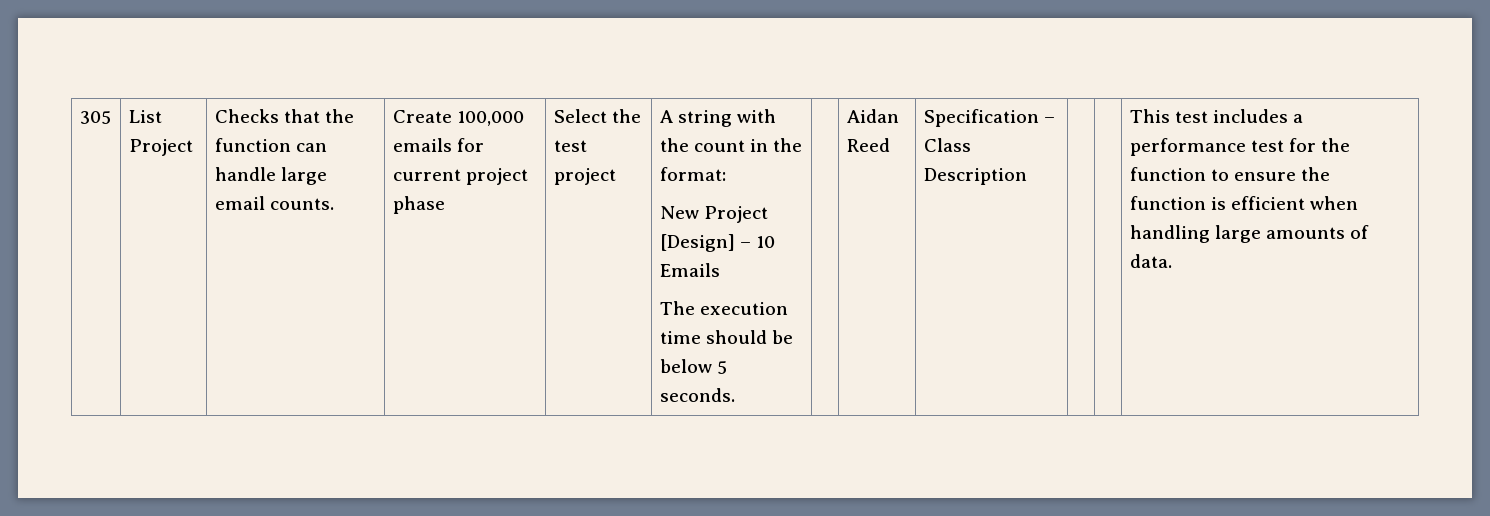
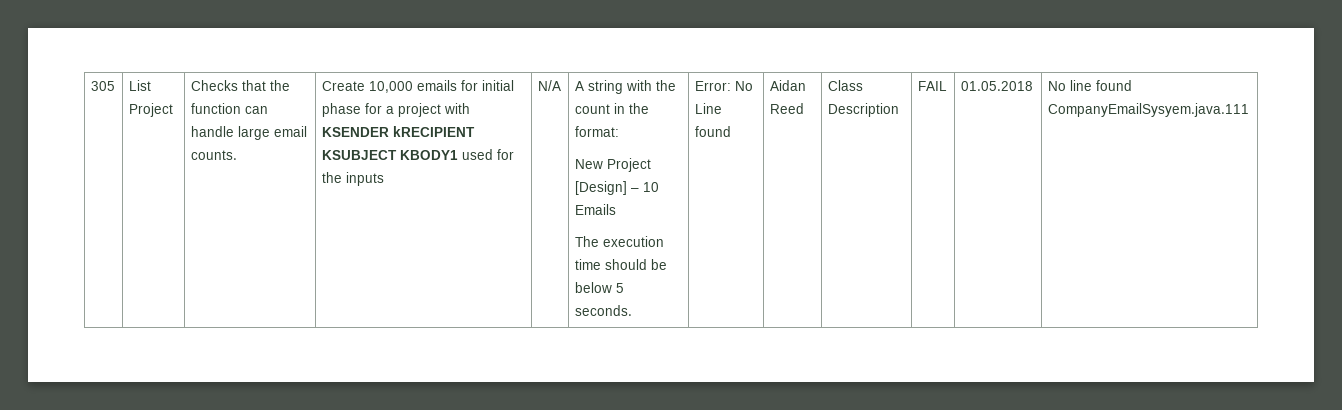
[456,111,524,126] 100,000 -> [368,81,413,93] 10,000
[392,168,528,185] [392,196,445,214] [553,109,641,123] [553,140,587,152] [553,168,616,185] current project phase | Select the test project -> [481,80,514,91] [321,103,470,117] [321,126,475,137] [321,149,514,160] [321,172,384,186] [537,80,561,91] initial phase for a project with KSENDER kRECIPIENT KSUBJECT KBODY1 used for the inputs | N/A
(735, 395) none -> [694,81,753,91] [694,103,722,114] [694,126,731,137] Error: No Line found
[923,109,1055,127] Specification – -> (804, 108) none
[1129,109,1304,123] [1129,138,1351,156] [1129,167,1331,181] [1129,196,1359,210] [1129,225,1370,243] [1129,254,1172,268] | | This test includes a performance test for the function to ensure the function is efficient when handling large amounts of data. -> [917,81,947,91] [960,81,1033,91] [1047,80,1132,91] [1047,103,1249,117] FAIL | 01.05.2018 | No line found CompanyEmailSysyem.java.111

